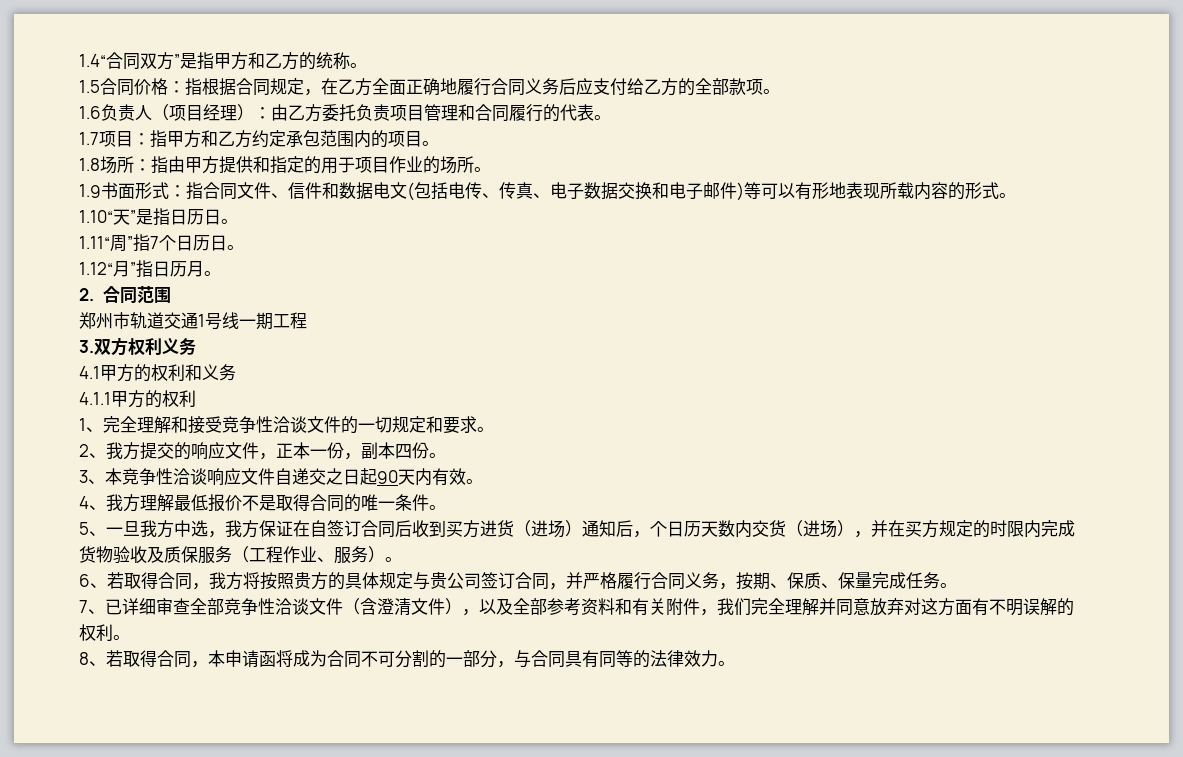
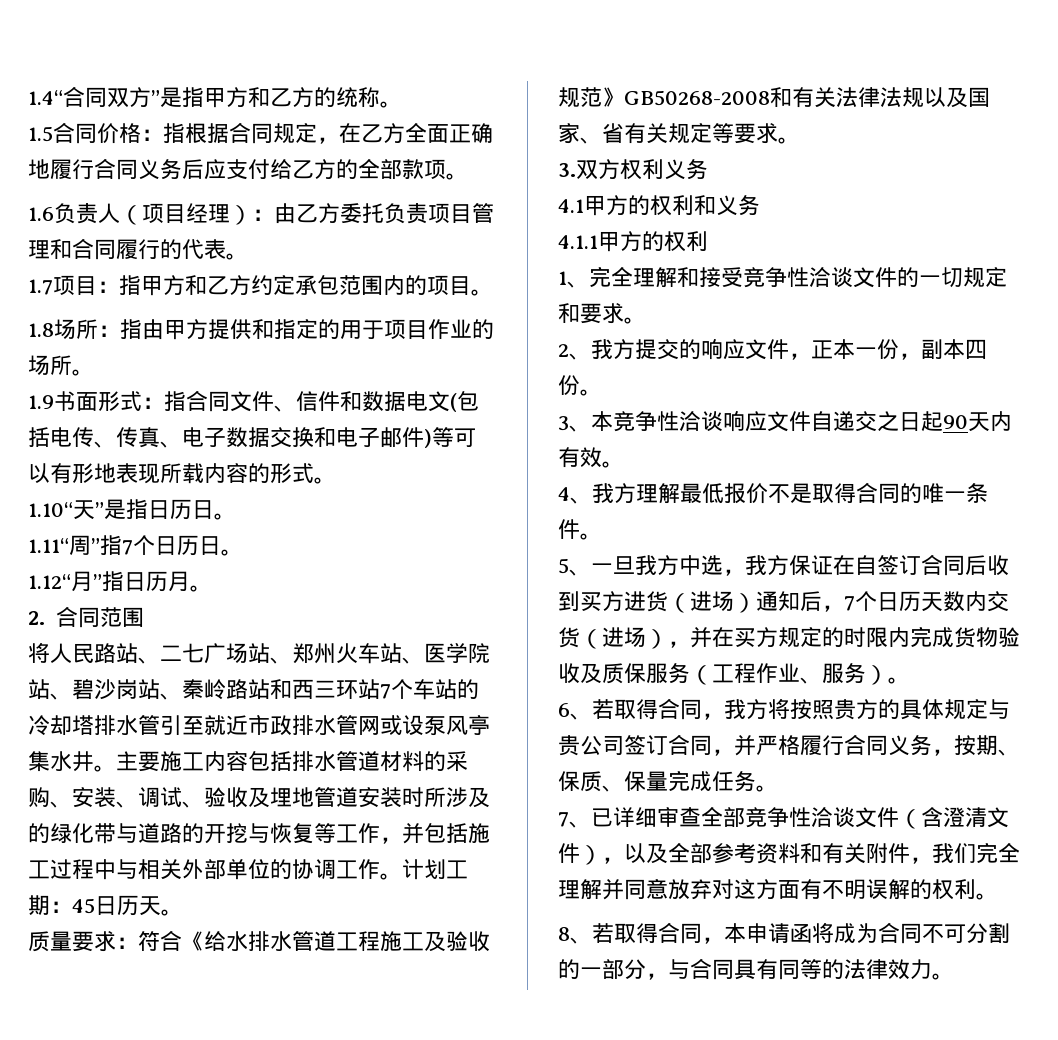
[79,312,307,330] 郑州市轨道交通1号线一期工程 -> [28,642,490,664] [28,679,479,700] [28,714,490,736] [28,751,468,772] [28,787,490,808] [28,823,490,844] [28,859,468,880] [28,895,183,916] [28,930,490,952] [558,87,990,108] [558,123,800,144] 将人民路站、二七广场站、郑州火车站、医学院站、碧沙岗站、秦岭路站和西三环站7个车站的冷却塔排水管引至就近市政排水管网或设泵风亭集水井。主要施工内容包括排水管道材料的采购、安装、调试、验收及埋地管道安装时所涉及的绿化带与道路的开挖与恢复等工作，并包括施工过程中与相关外部单位的协调工作。计划工期：45日历天。 // 质量要求：符合《给水排水管道工程施工及验收规范》GB50268-2008和有关法律法规以及国家、省有关规定等要求。
(650, 534) none -> [844,596,855,611] 7

